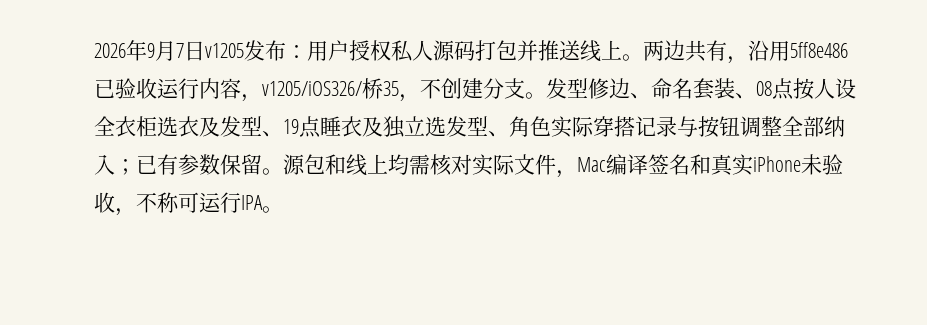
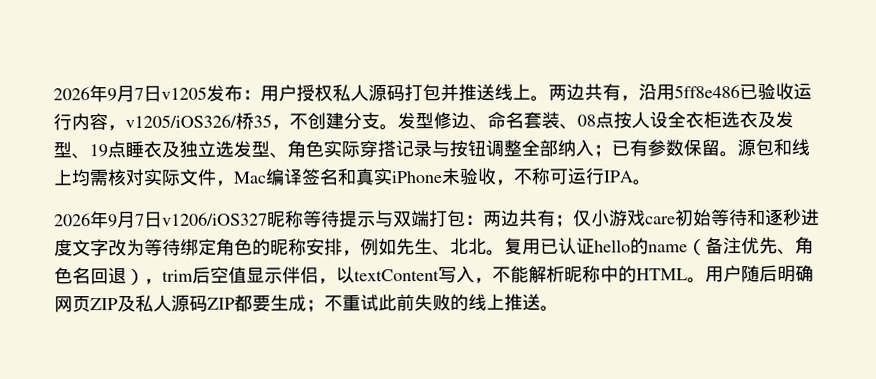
(283, 209) none -> [54,208,820,229] [54,236,814,257] [54,264,814,285] [54,293,559,313] // 2026年9月7日v1206/iOS327昵称等待提示与双端打包：两边共有；仅小游戏care初始等待和逐秒进度文字改为等待绑定角色的昵称安排，例如先生、北北。复用已认证hello的name（备注优先、角色名回退），trim后空值显示伴侣，以textContent写入，不能解析昵称中的HTML。用户随后明确网页ZIP及私人源码ZIP都要生成；不重试此前失败的线上推送。

